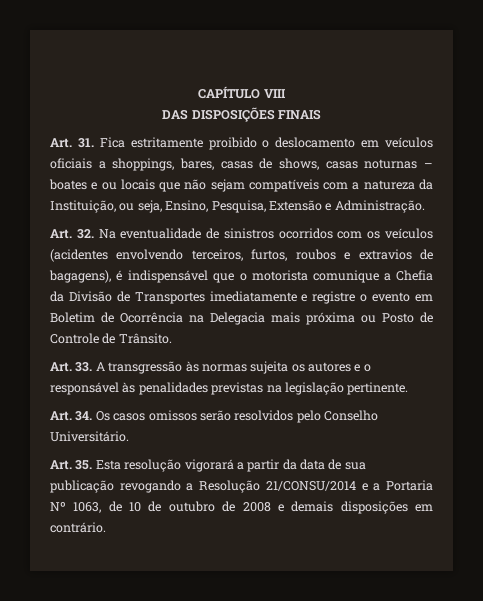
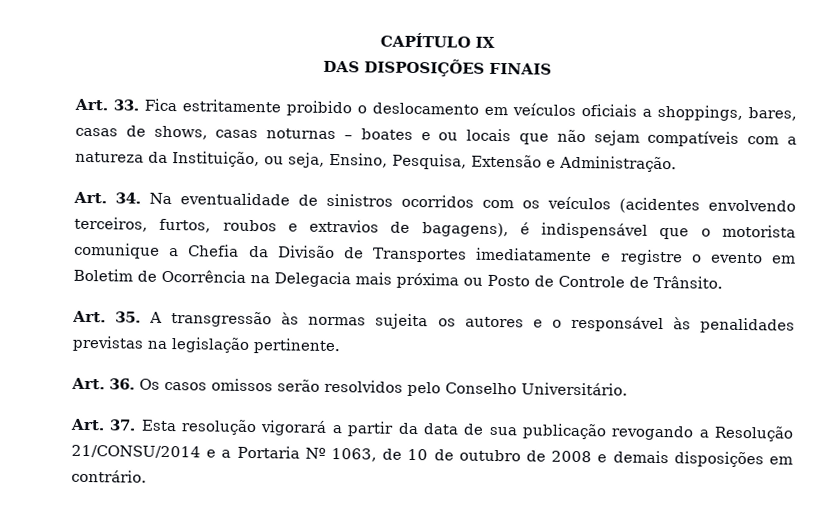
[263,89,286,98] VIII -> [474,36,495,48] IX
[77,138,94,148] 31. -> [113,99,139,111] 33.
[76,229,94,239] 32. -> [115,192,141,204] 34.
[75,362,93,372] 33. -> [115,311,142,323] 35.
[75,411,93,421] 34. -> [109,378,135,390] 36.
[75,460,93,470] 35. -> [109,419,137,431] 37.

